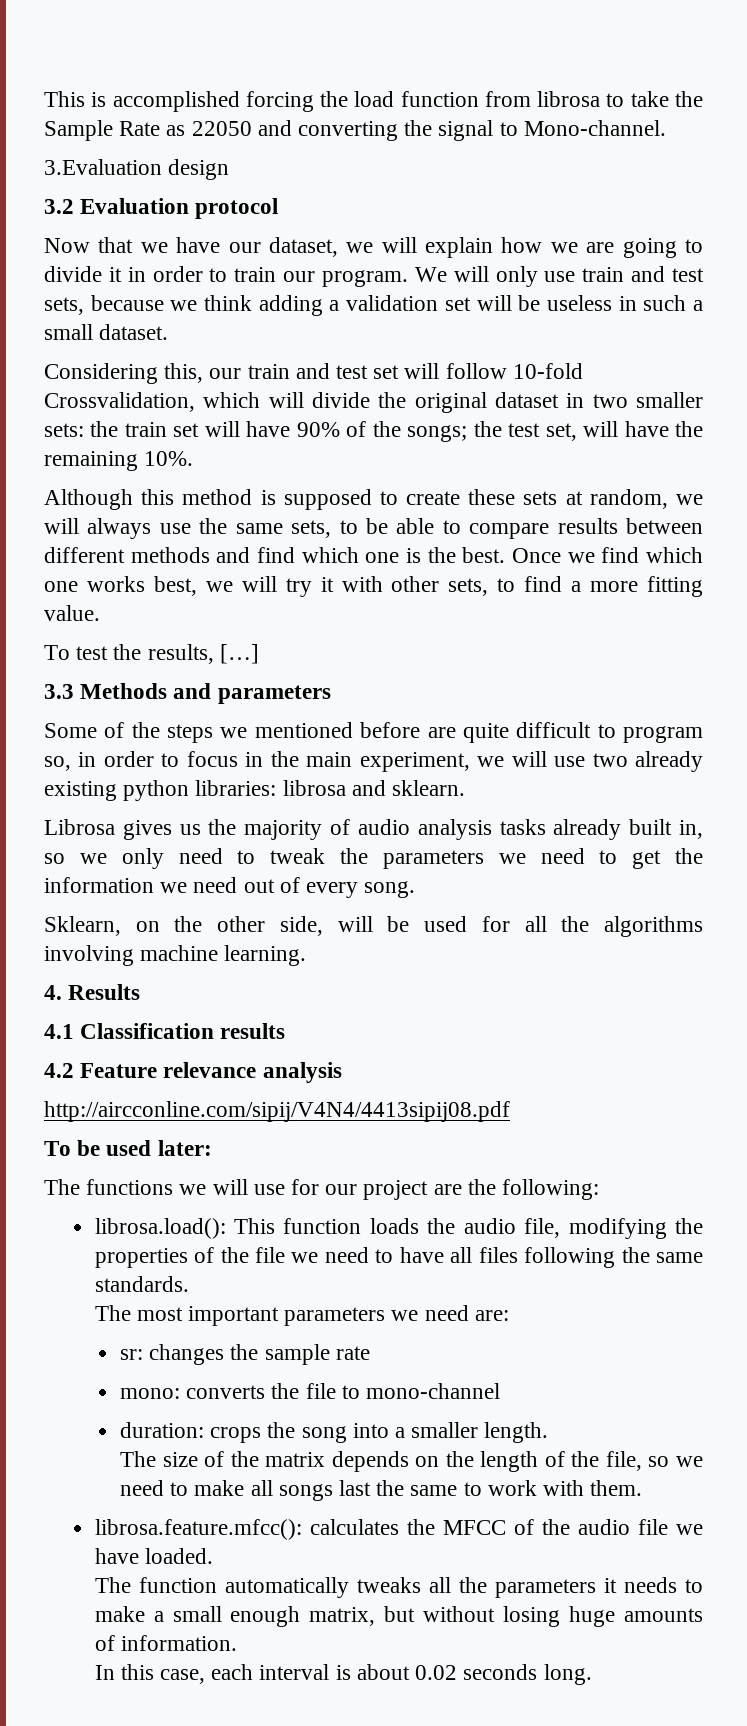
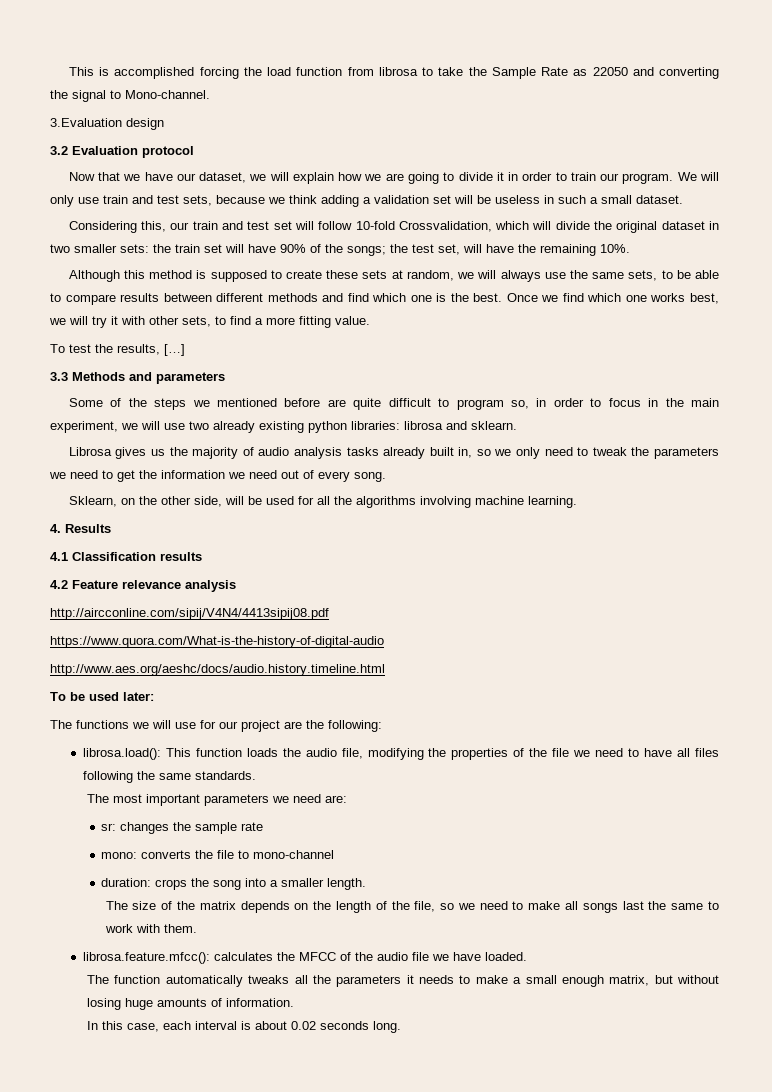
(510, 1111) none -> [50,636,384,648] [50,664,385,676] // https://www.quora.com/What-is-the-history-of-digital-audio // http://www.aes.org/aeshc/docs/audio.history.timeline.html

